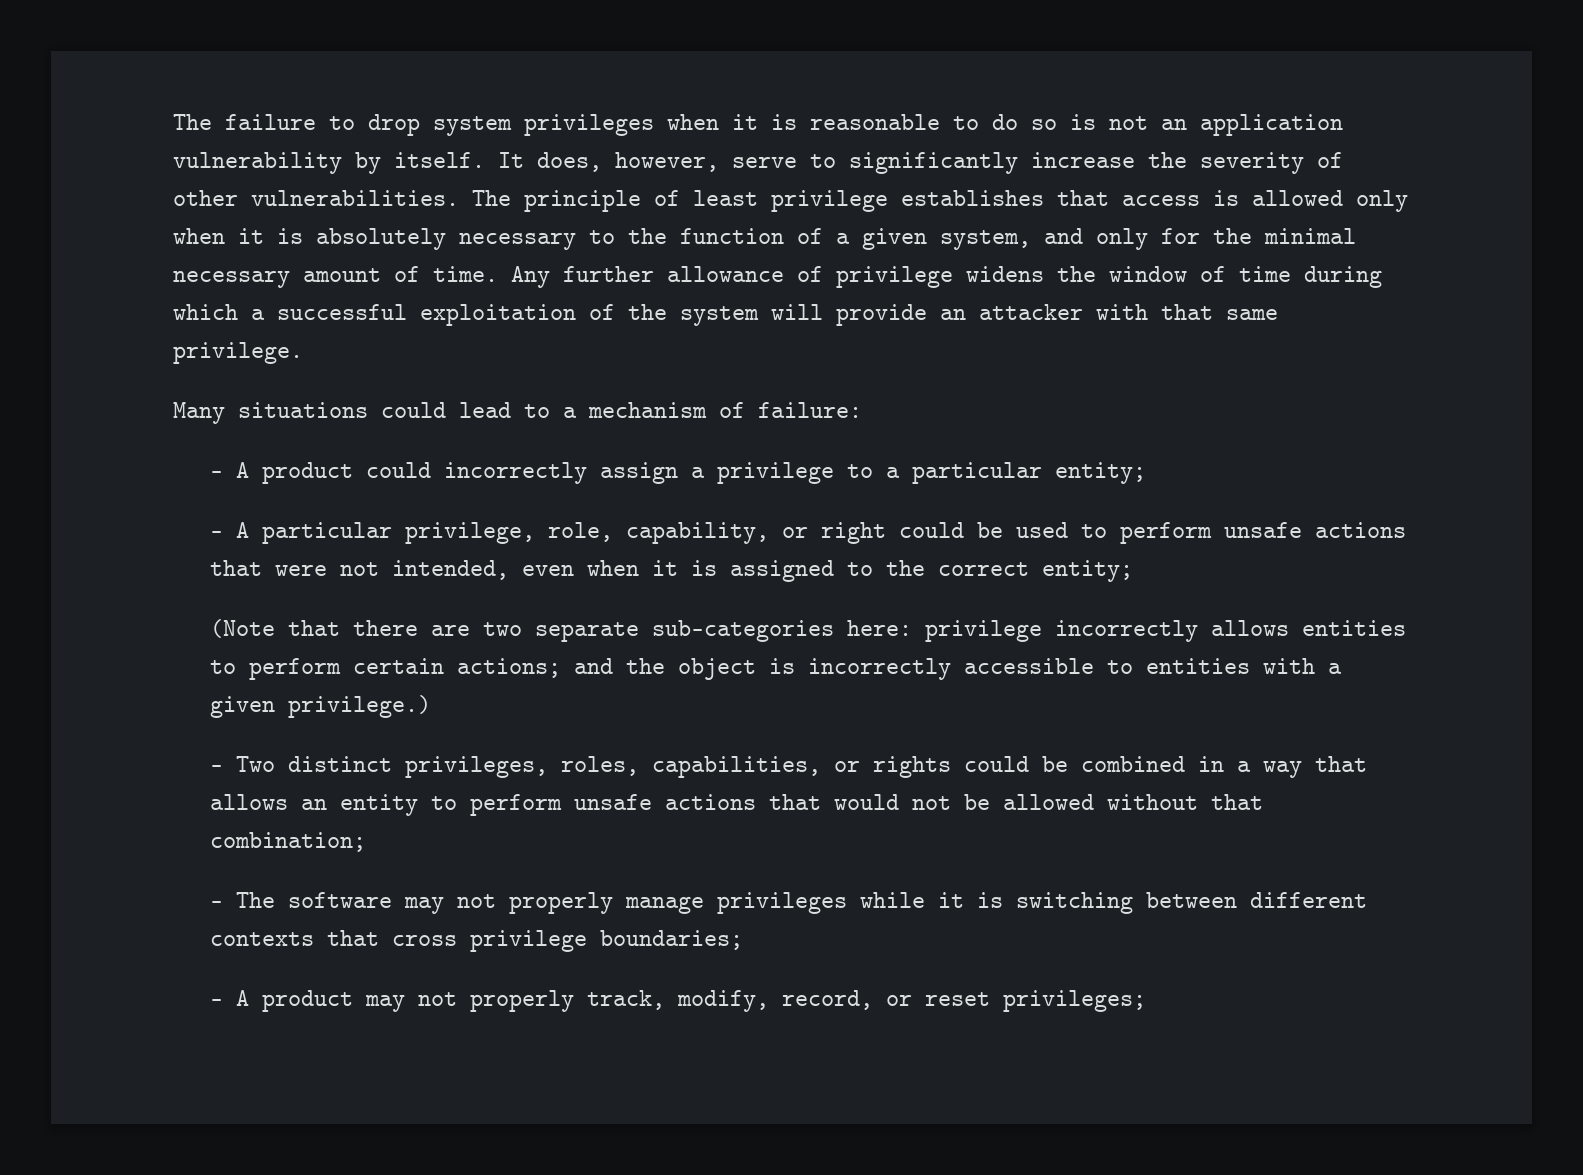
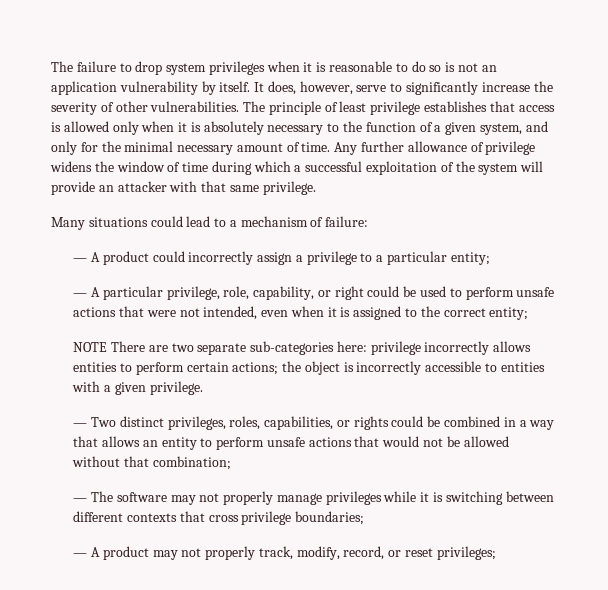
[209,619,418,638] (Note that there -> [73,341,146,352] NOTE There
[573,658,613,674] and -> (279, 368) none
[287,695,431,718] privilege.) -> [149,381,203,395] privilege.

